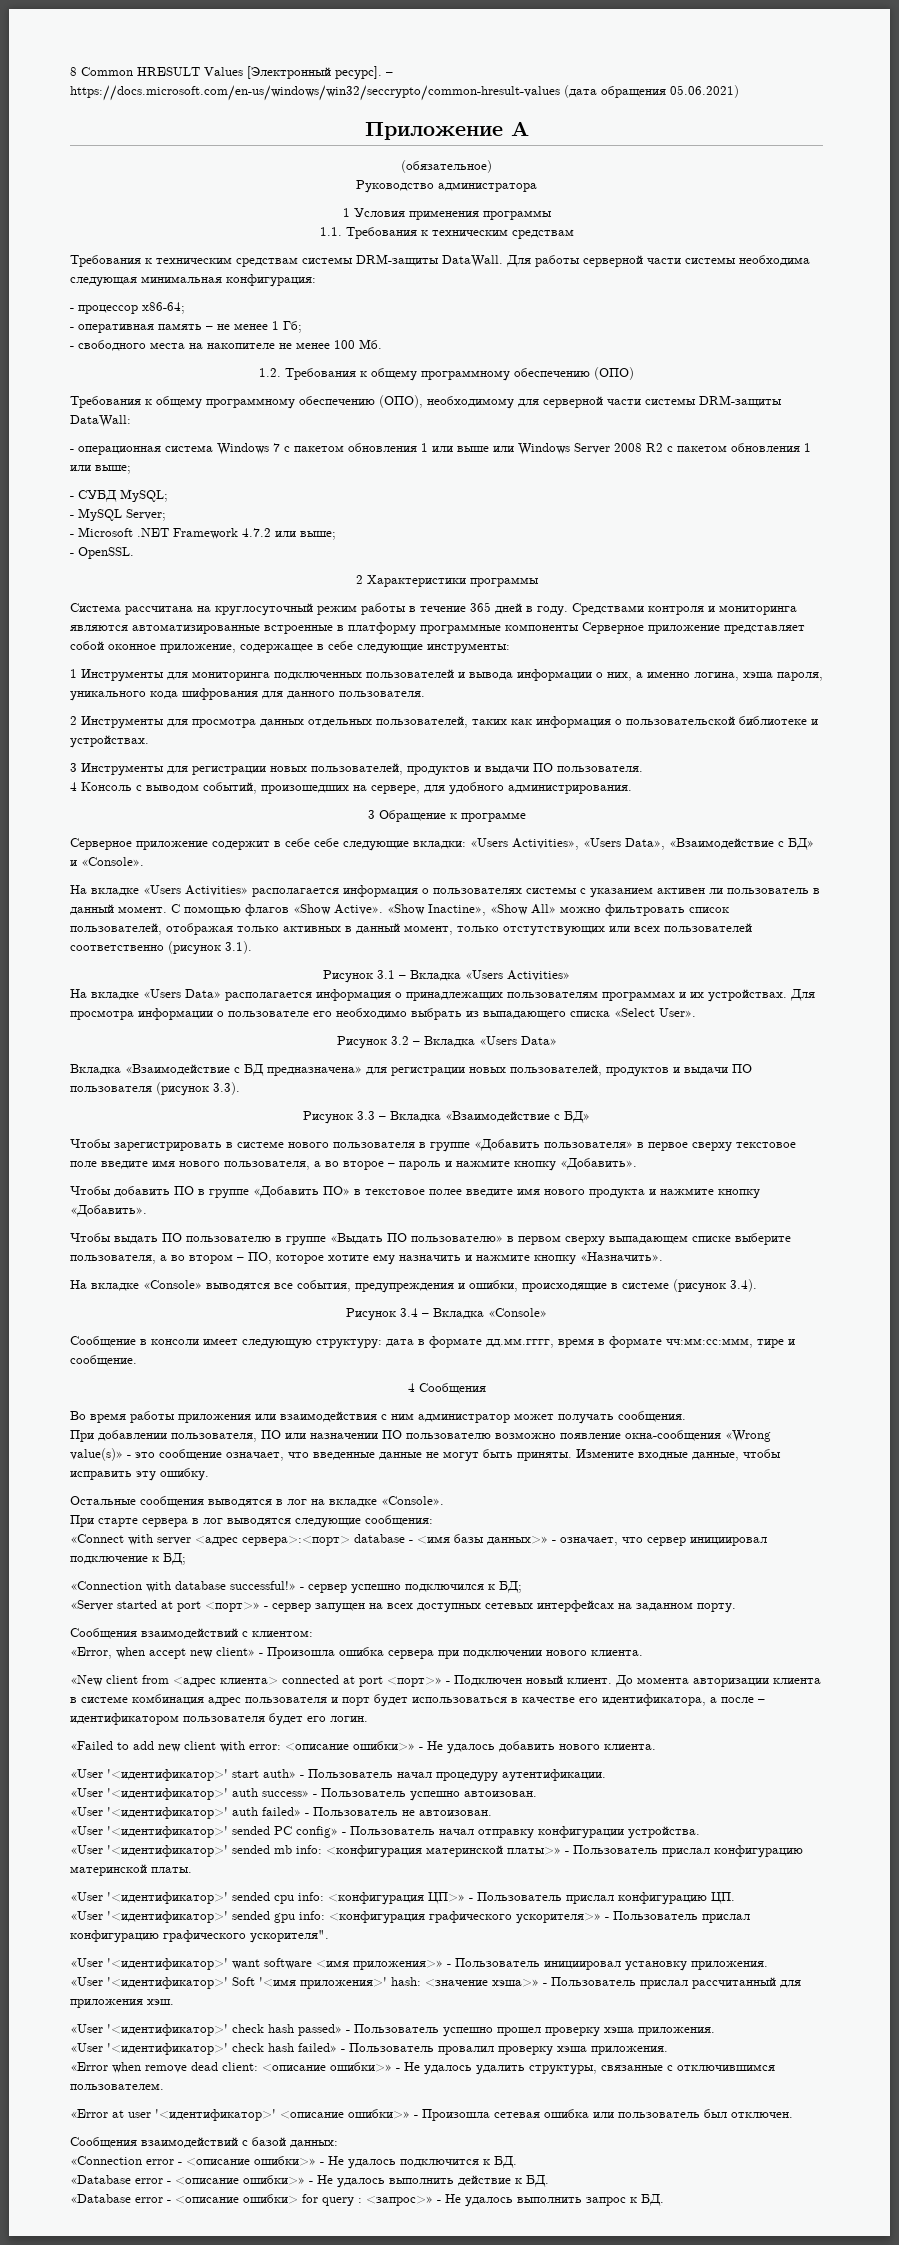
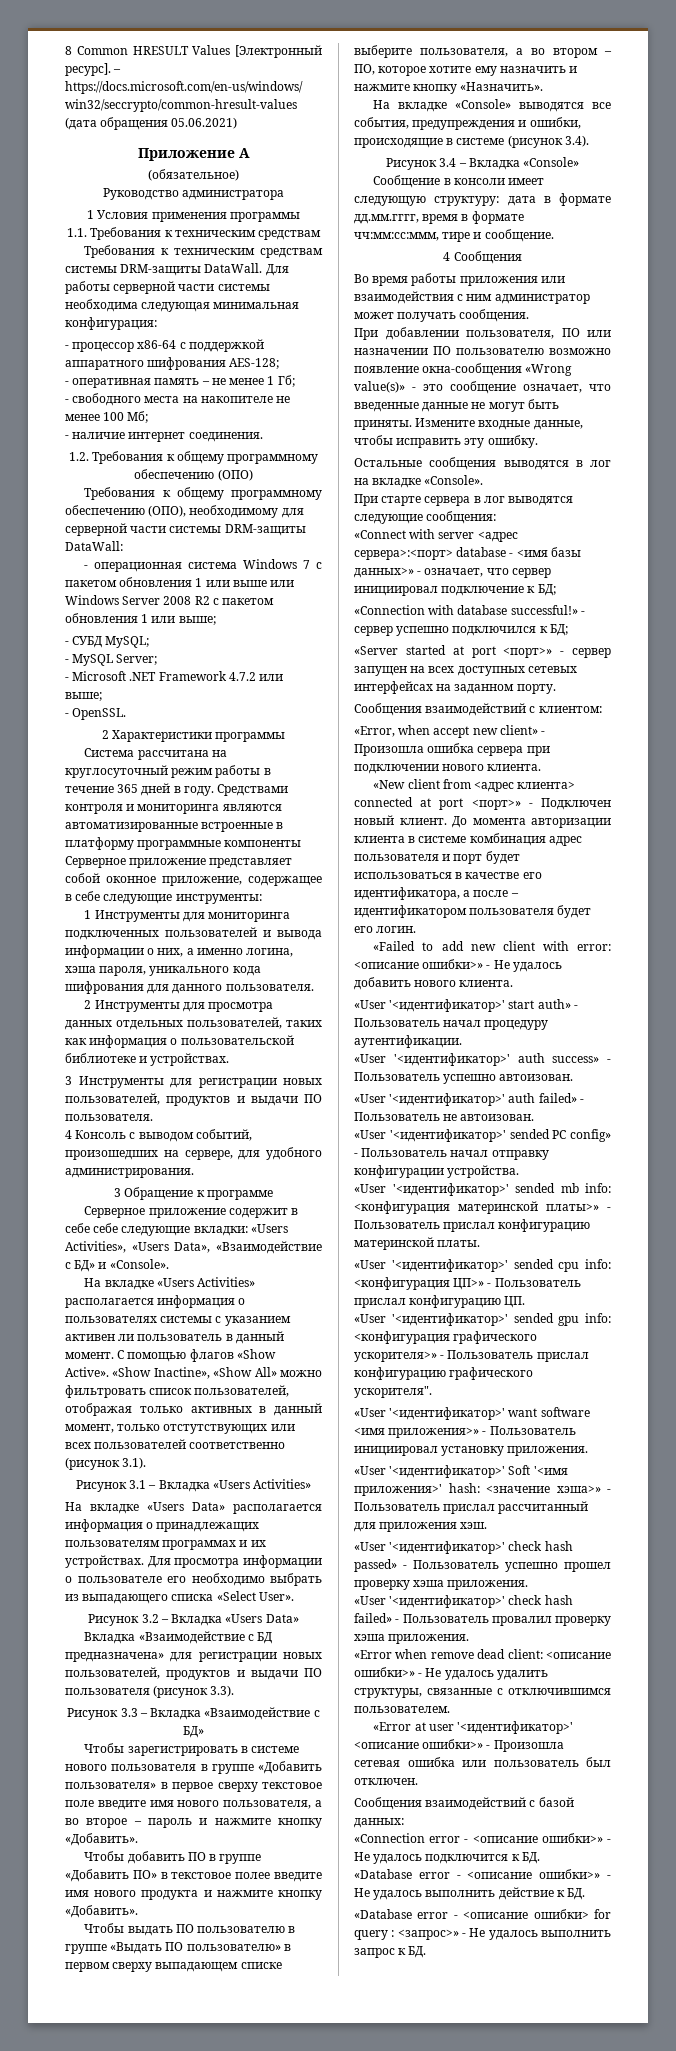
[142,302,185,314] x86-64; -> [137,339,264,352] [65,357,280,370] x86-64 с поддержкой аппаратного шифрования AES-128;
[359,339,382,349] Мб. -> [127,411,149,423] [65,432,263,442] Мб; // - наличие интернет соединения.

